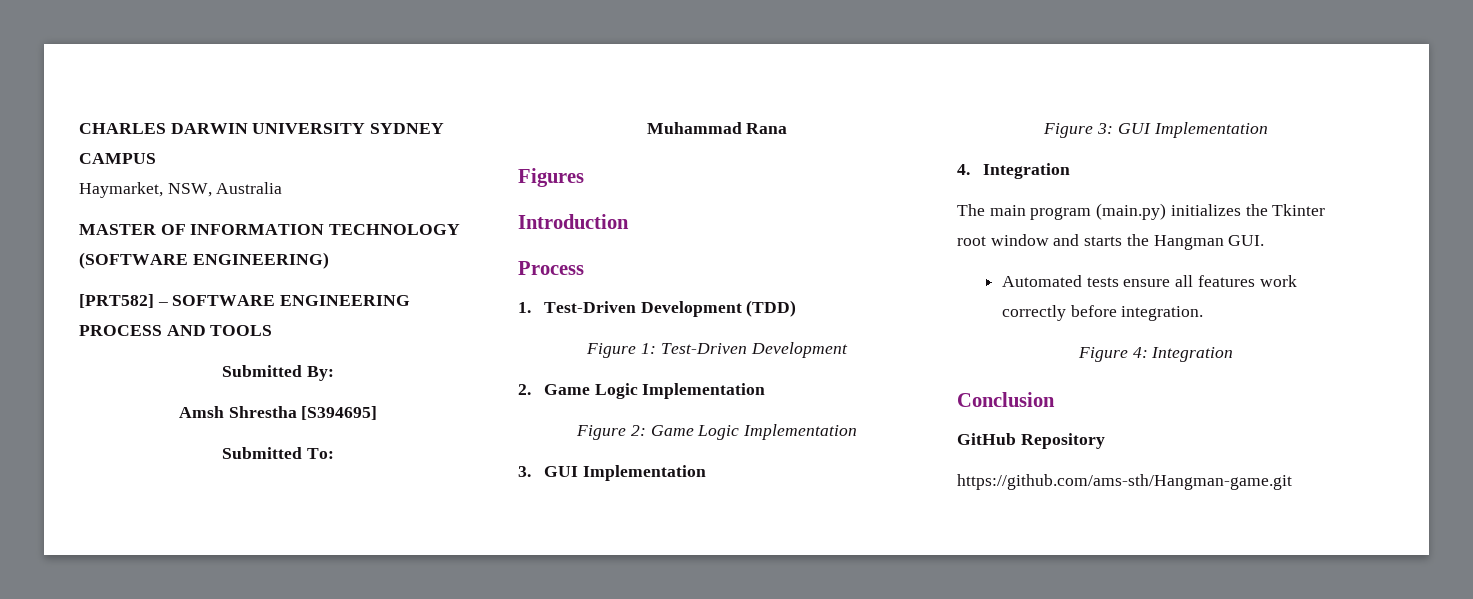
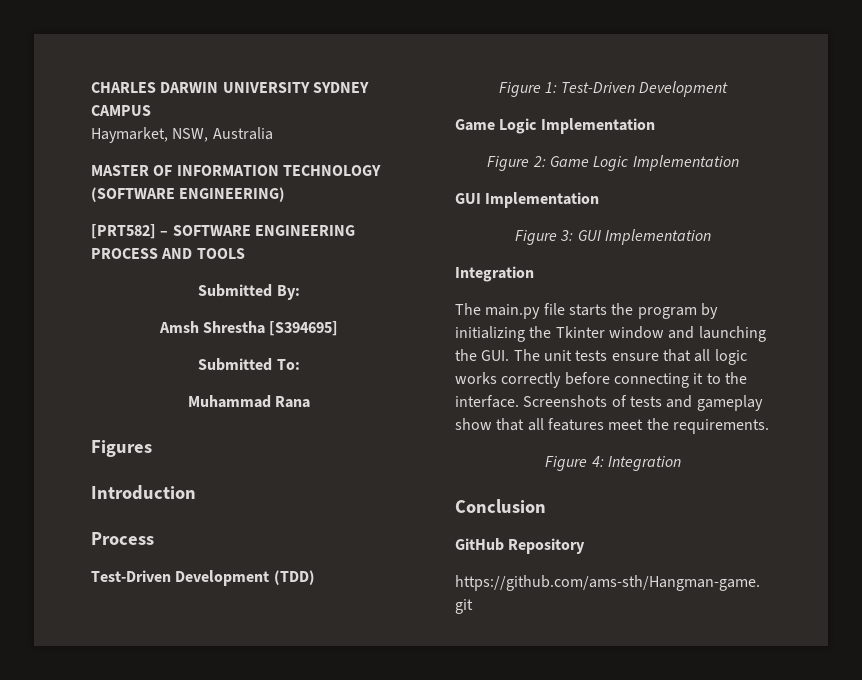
[518,302,531,313] 1. -> (154, 538) none
[518,384,531,395] 2. -> (729, 89) none
[518,466,531,477] 3. -> (739, 163) none
[957,164,970,175] 4. -> (711, 237) none
[989,203,1241,220] main program (main.py) initializes -> [485,303,718,319] [455,326,525,342] main.py file starts the program by initializing
[957,236,986,246] root -> (605, 332) none
[1084,234,1265,250] [1002,275,1297,287] [1002,305,1204,321] starts the Hangman GUI. // Automated tests ensure all features work correctly before integration. -> [698,326,766,342] [455,349,747,365] [455,372,747,388] [455,395,763,411] [455,418,769,434] launching the GUI. The unit tests ensure that all logic works correctly before connecting it to the interface. Screenshots of tests and gameplay show that all features meet the requirements.

